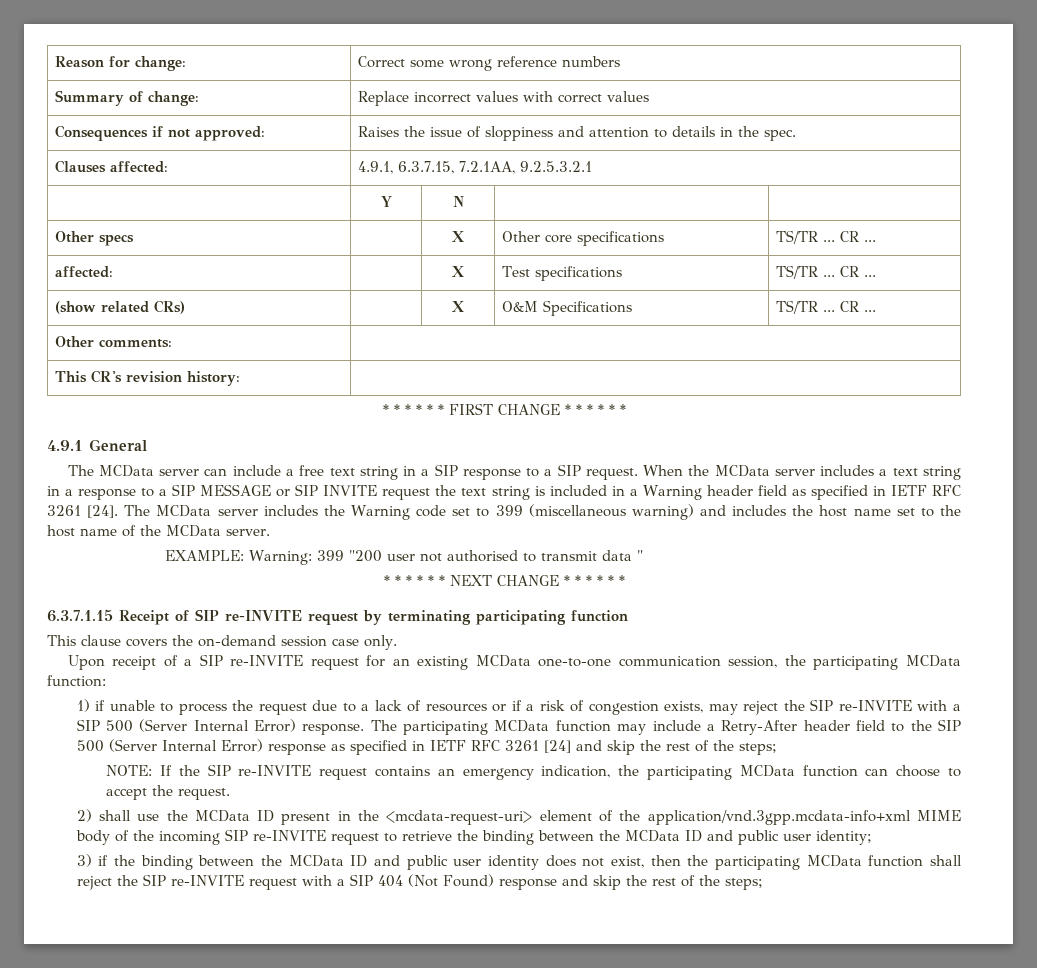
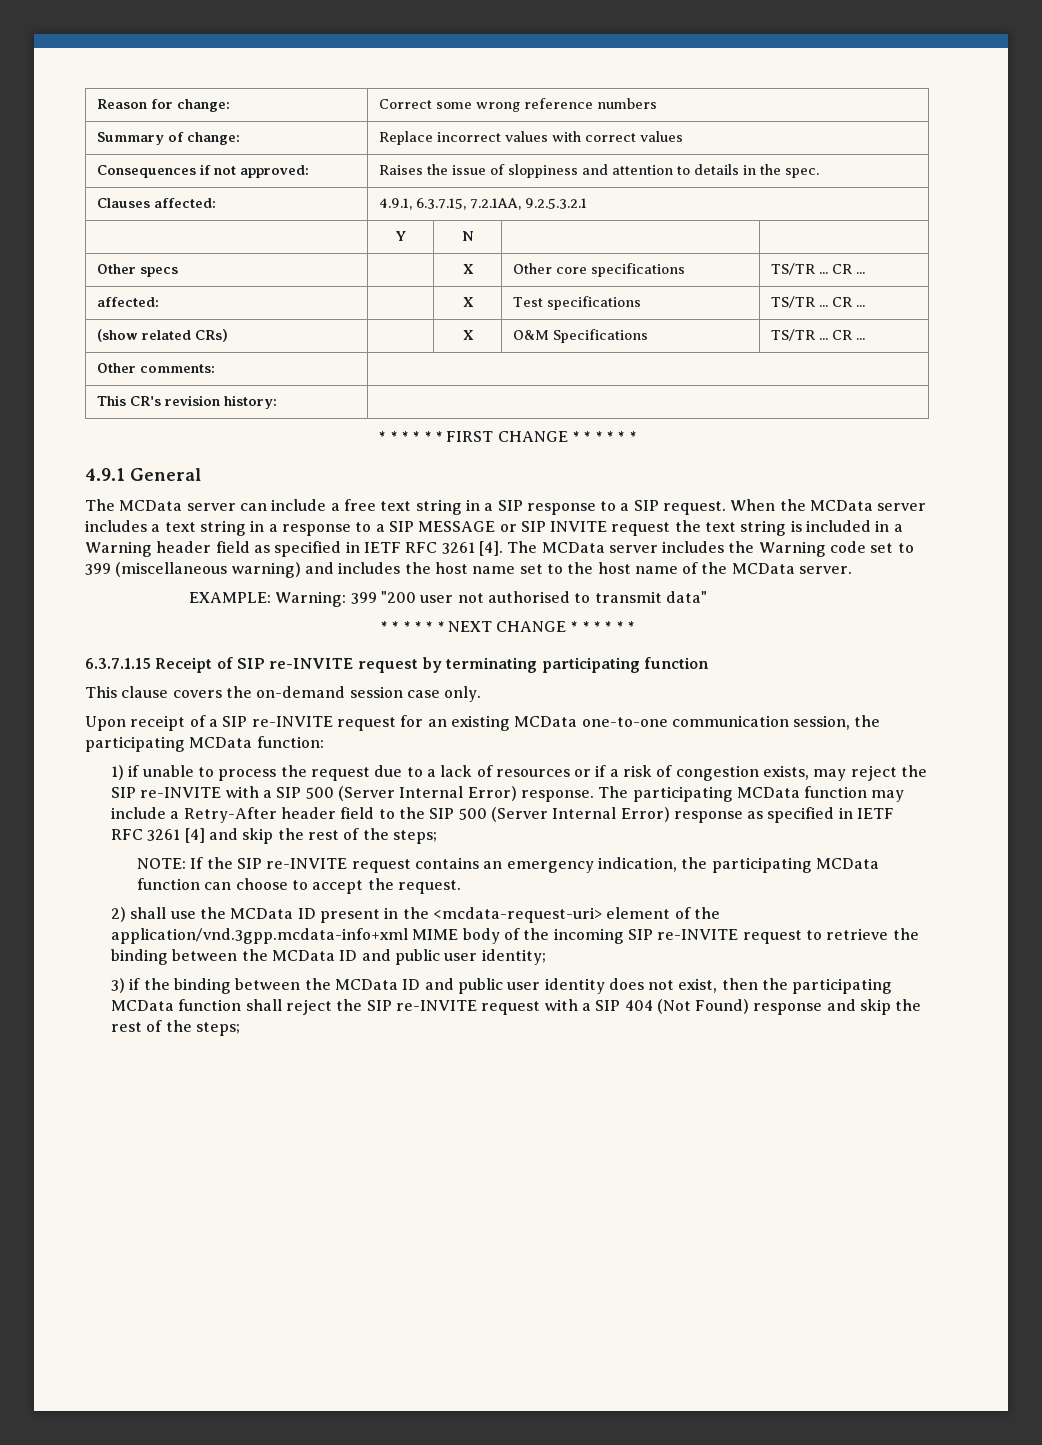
[87,505,119,518] [24]. -> [478,541,503,556] [4].
[602,550,644,561] data " -> [665,591,707,603] data"
[543,740,571,753] [24] -> [184,828,205,843] [4]

